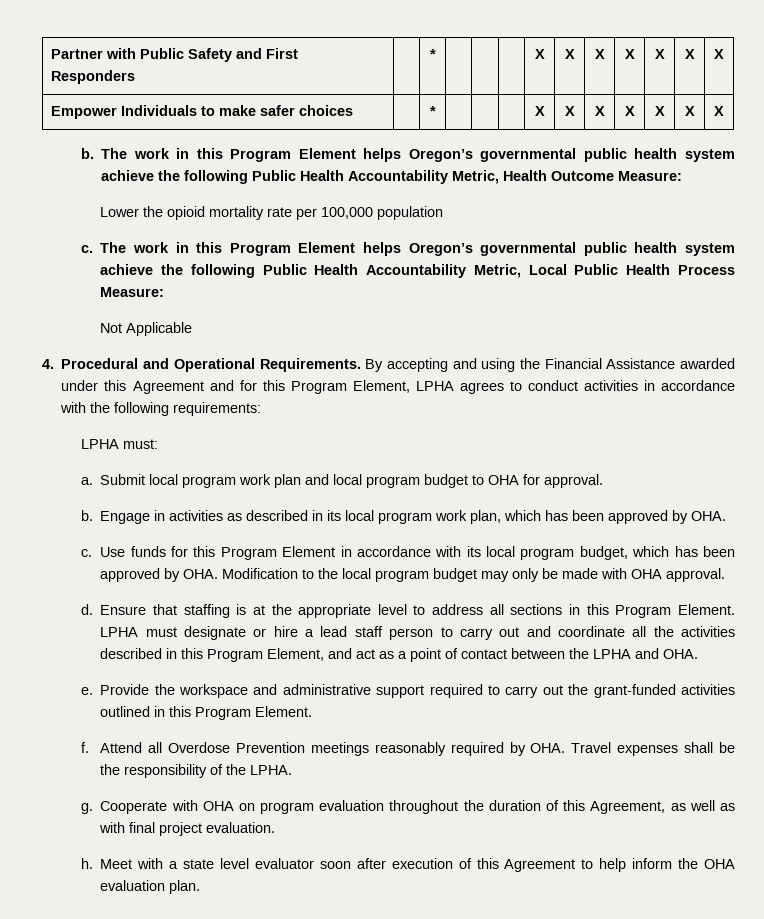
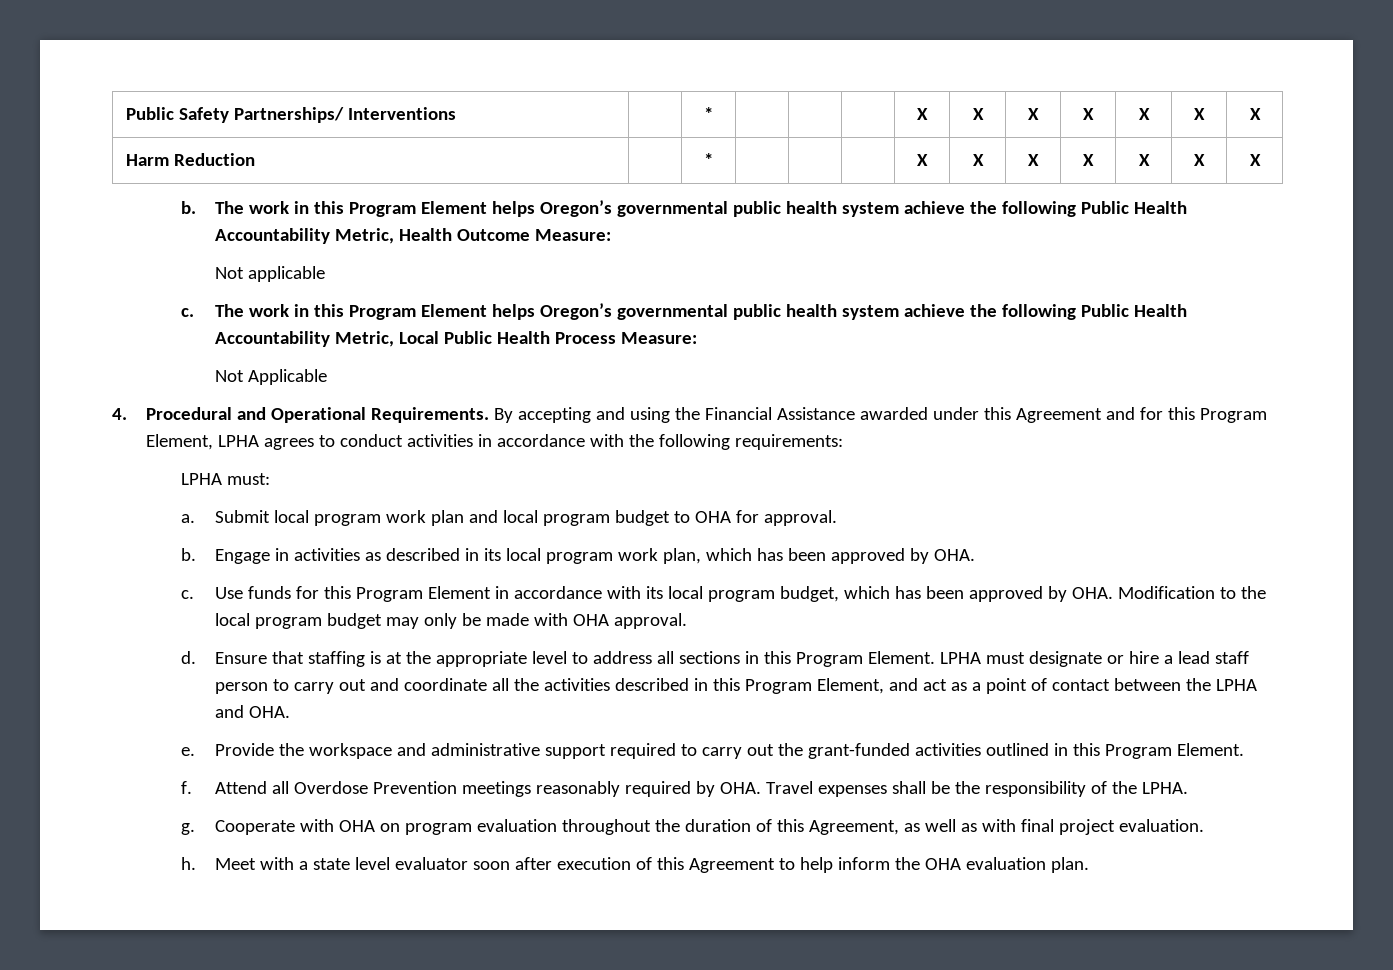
[51,48,299,62] [51,70,136,84] [429,49,436,59] [534,49,545,59] [564,49,575,59] [594,49,605,59] [624,49,635,59] [654,49,665,59] [684,49,695,59] [714,49,724,59] [51,105,354,119] Partner with Public Safety and First Responders | | * | | | | X | X | X | X | X | X | X // Empower Individuals to make safer choices -> [125,107,456,123] [704,107,713,120] [917,108,928,120] [972,108,984,120] [1028,108,1039,120] [1083,108,1094,120] [1138,108,1150,120] [1194,108,1205,120] [1249,108,1261,120] [125,153,255,166] Public Safety Partnerships/ Interventions | | * | | | | X | X | X | X | X | X | X // Harm Reduction
[100,206,444,220] Lower the opioid mortality rate per 100,000 population -> [215,266,326,282] Not applicable

